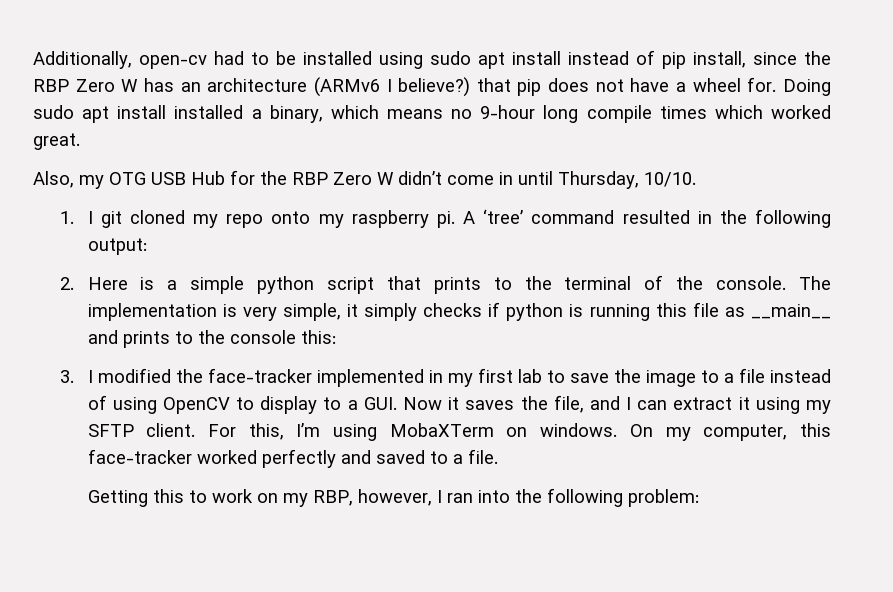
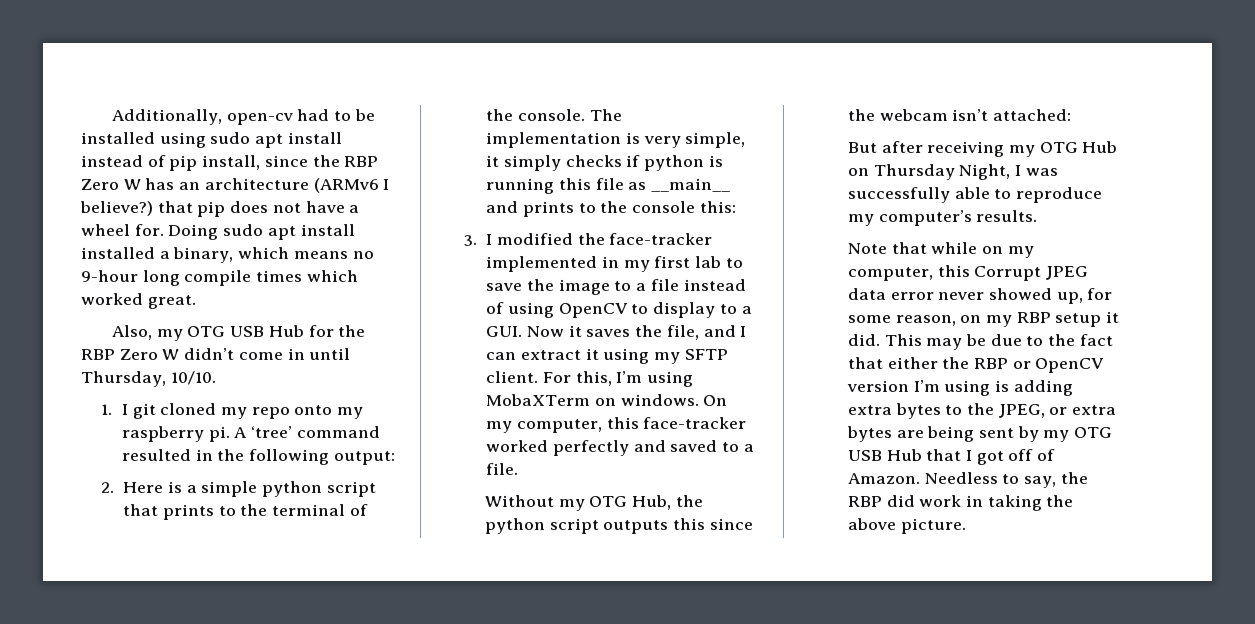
[87,488,699,507] Getting this to work on my RBP, however, I ran into the following problem: -> [484,495,703,511] [484,518,753,534] [847,109,1071,121] [847,141,1118,157] [847,164,1058,180] [847,187,1102,203] [847,210,1038,226] [847,242,1034,258] [847,265,1088,281] [847,288,1113,304] [847,311,1120,327] [847,334,1113,350] [847,357,1105,373] [846,380,1073,396] [847,403,1117,419] [846,426,1113,442] [847,449,1056,465] [847,472,1088,488] [847,495,1074,511] [847,518,966,534] Without my OTG Hub, the python script outputs this since the webcam isn’t attached: // But after receiving my OTG Hub on Thursday Night, I was successfully able to reproduce my computer’s results. // Note that while on my computer, this Corrupt JPEG data error never showed up, for some reason, on my RBP setup it did. This may be due to the fact that either the RBP or OpenCV version I’m using is adding extra bytes to the JPEG, or extra bytes are being sent by my OTG USB Hub that I got off of Amazon. Needless to say, the RBP did work in taking the above picture.

